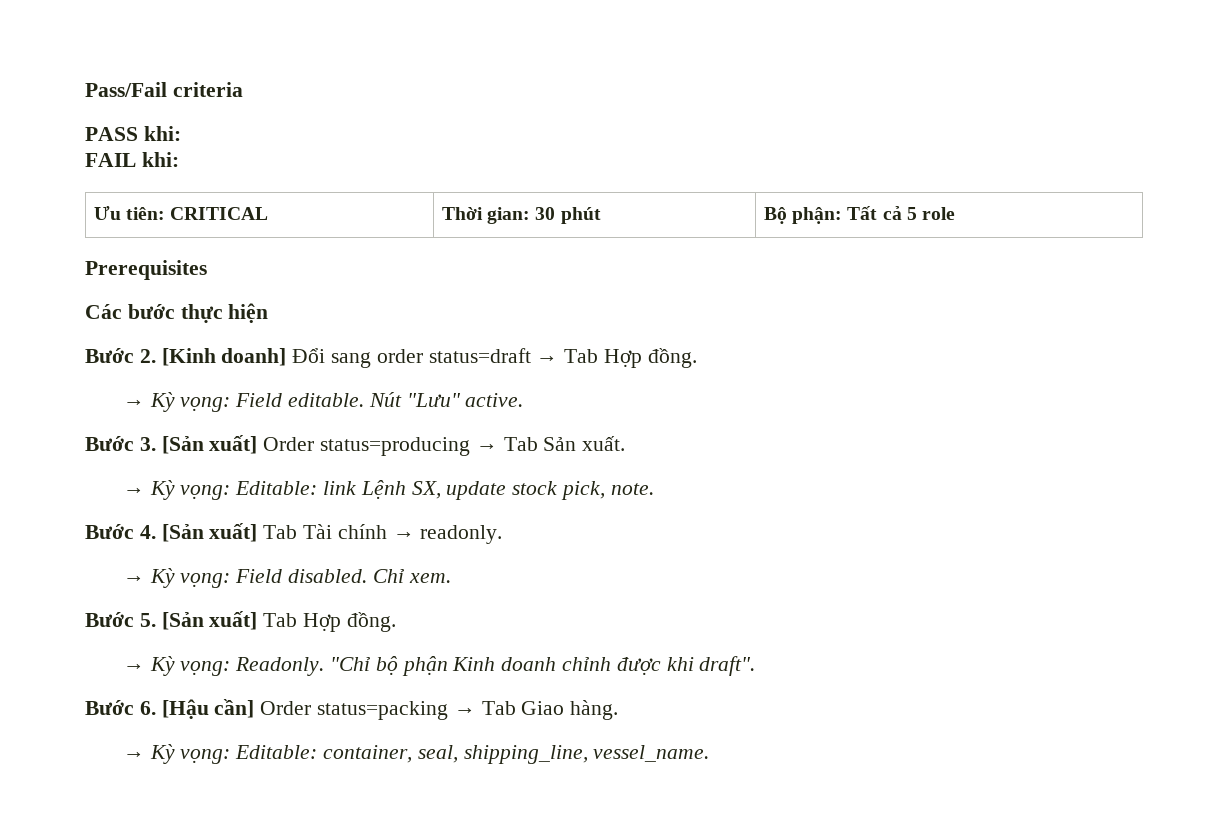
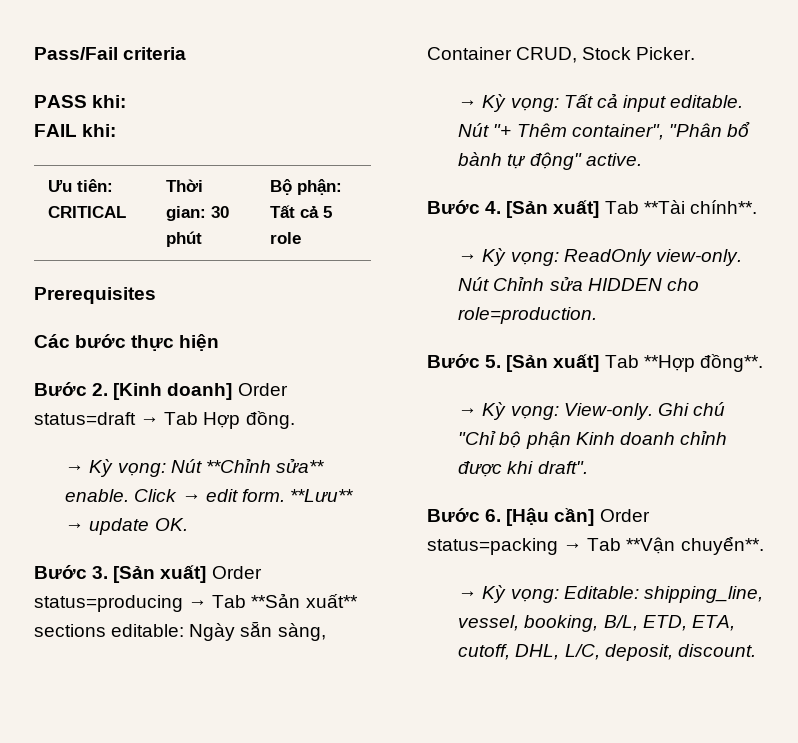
[292,348,423,368] Đổi sang order -> [237,383,288,396] Order
[235,392,524,407] Field editable. Nút "Lưu" active. -> [170,458,324,473] [65,489,353,502] [65,518,188,535] Nút **Chỉnh sửa** enable. Click → edit form. **Lưu** → update OK.
[543,436,626,451] [122,480,654,500] Sản xuất. // → Kỳ vọng: Editable: link Lệnh SX, update stock pick, note. -> [251,593,358,608] [34,621,326,641] [427,47,696,63] [458,93,744,112] [458,121,750,140] [458,152,642,170] **Sản xuất** sections editable: Ngày sẵn sàng, Container CRUD, Stock Picker. // → Kỳ vọng: Tất cả input editable. Nút "+ Thêm container", "Phân bổ bành tự động" active.
[303,524,503,544] [122,568,451,588] Tài chính → readonly. // → Kỳ vọng: Field disabled. Chỉ xem. -> [643,200,757,214] [458,248,742,266] [458,276,699,291] [458,307,598,324] **Tài chính**. // → Kỳ vọng: ReadOnly view-only. Nút Chỉnh sửa HIDDEN cho role=production.
[303,612,396,632] [122,656,325,676] Hợp đồng. // → Kỳ vọng: Readonly. -> [643,354,763,372] [458,402,725,420] **Hợp đồng**. // → Kỳ vọng: View-only. Ghi chú
[521,700,619,720] [122,744,710,764] Giao hàng. // → Kỳ vọng: Editable: container, seal, shipping_line, vessel_name. -> [626,536,764,555] [458,585,763,603] [458,615,735,632] [458,644,756,661] **Vận chuyển**. // → Kỳ vọng: Editable: shipping_line, vessel, booking, B/L, ETD, ETA, cutoff, DHL, L/C, deposit, discount.

